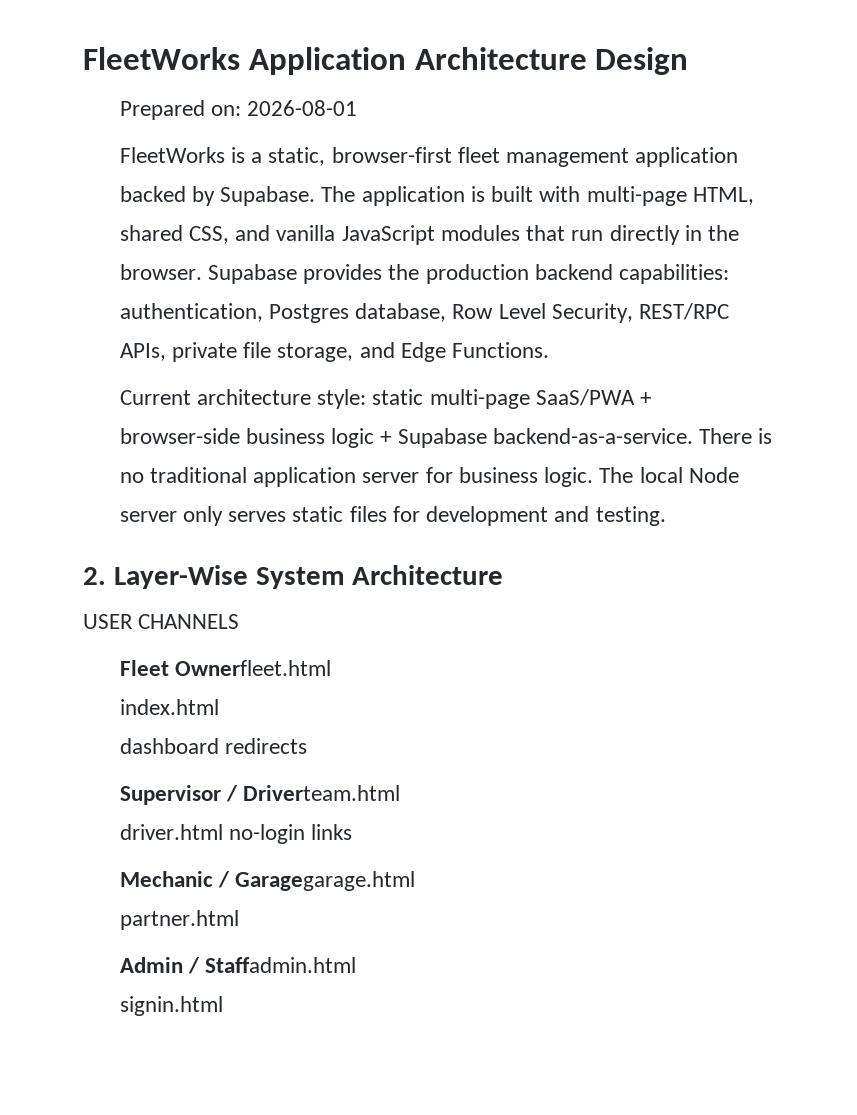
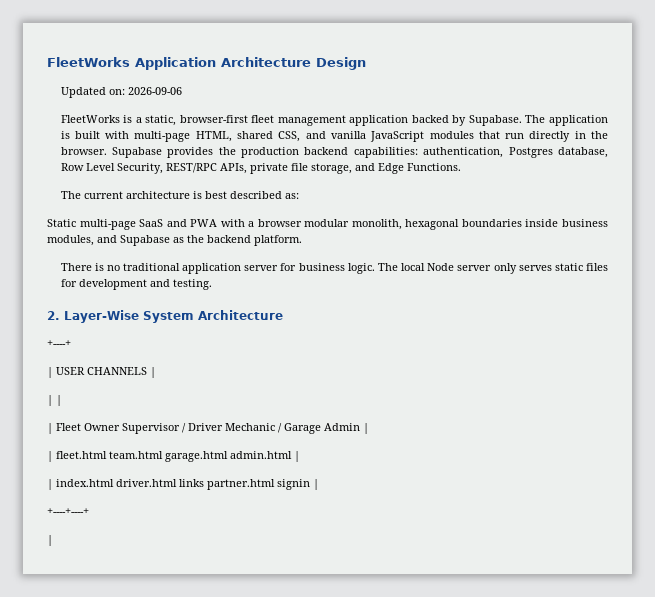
[119,100,358,120] Prepared on: 2026-08-01 -> [60,87,182,98] Updated on: 2026-09-06
[119,389,652,409] [119,428,693,448] Current architecture style: static multi-page SaaS/PWA + browser-side business logic + Supabase backend-as-a-service. -> [60,191,299,199] [47,219,608,230] [47,235,302,246] The current architecture is best described as: // Static multi-page SaaS and PWA with a browser modular monolith, hexagonal boundaries inside business modules, and Supabase as the backend platform. //
(504, 575) none -> [47,340,71,347] [47,367,53,378] +----+ // |
[119,660,332,676] [119,699,219,715] [119,738,308,754] [119,785,401,805] [119,824,353,844] [119,871,416,891] [119,910,239,930] [119,957,357,974] [119,996,223,1016] // Fleet Ownerfleet.html // index.html // dashboard redirects // Supervisor / Driverteam.html // driver.html no-login links // Mechanic / Garagegarage.html // partner.html // Admin / Staffadmin.html // signin.html -> [150,367,156,378] [47,395,62,406] [47,423,369,434] [47,451,300,462] [47,479,319,490] [47,508,89,515] [47,535,53,546] | // | | // | Fleet Owner Supervisor / Driver Mechanic / Garage Admin | // | fleet.html team.html garage.html admin.html | // | index.html driver.html links partner.html signin | // +----+----+ // |

